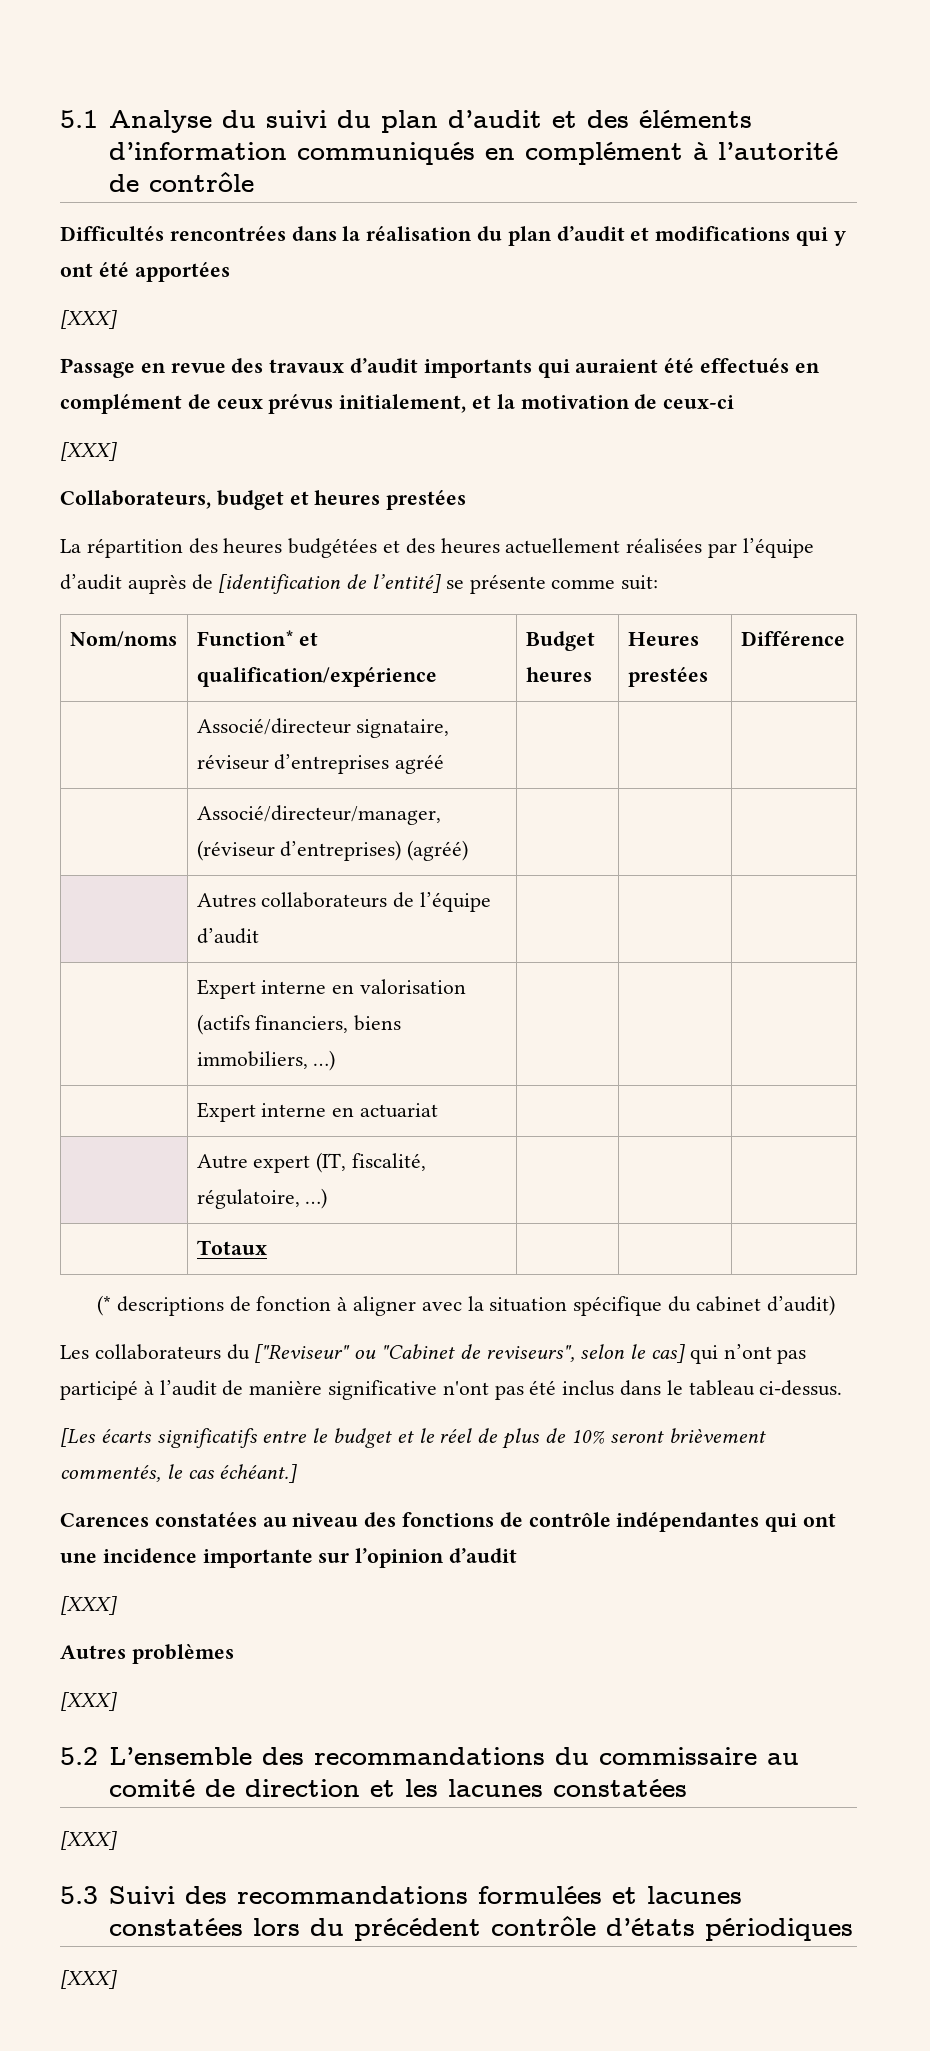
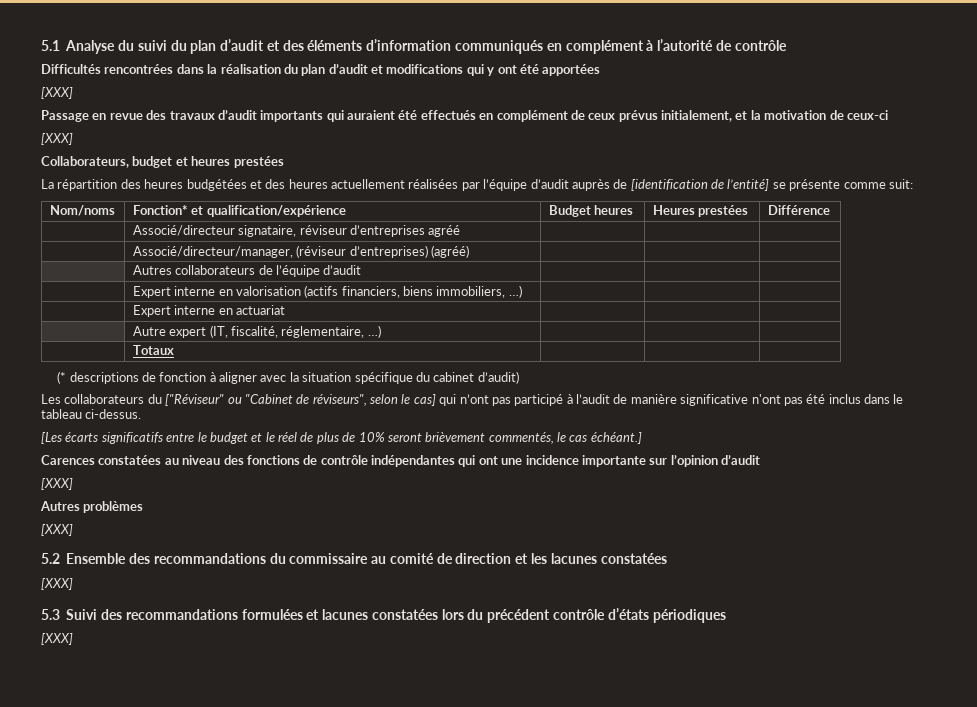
[196,630,294,646] Function* -> [132,205,188,215] Fonction*
[196,1189,300,1209] régulatoire, -> [281,326,365,338] réglementaire,
[254,1344,351,1363] ["Reviseur" -> [165,394,225,406] ["Réviseur"
[485,1345,575,1362] reviseurs", -> [312,394,367,406] réviseurs",
[108,1747,252,1765] L’ensemble -> [66,553,127,564] Ensemble

